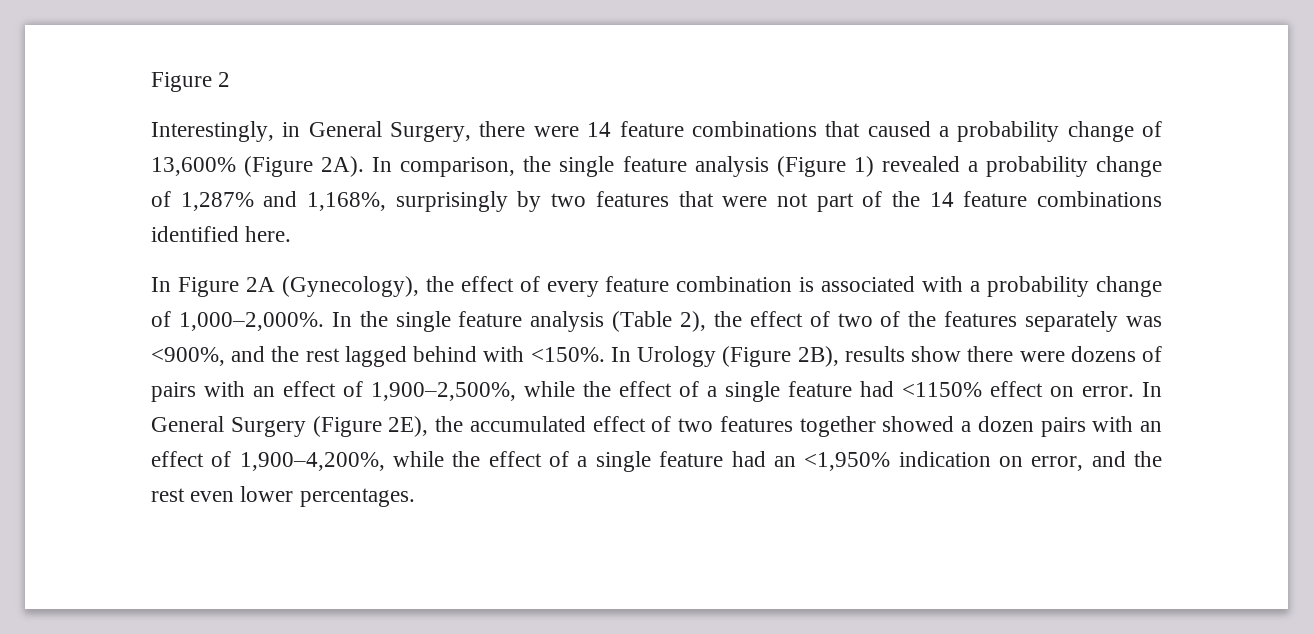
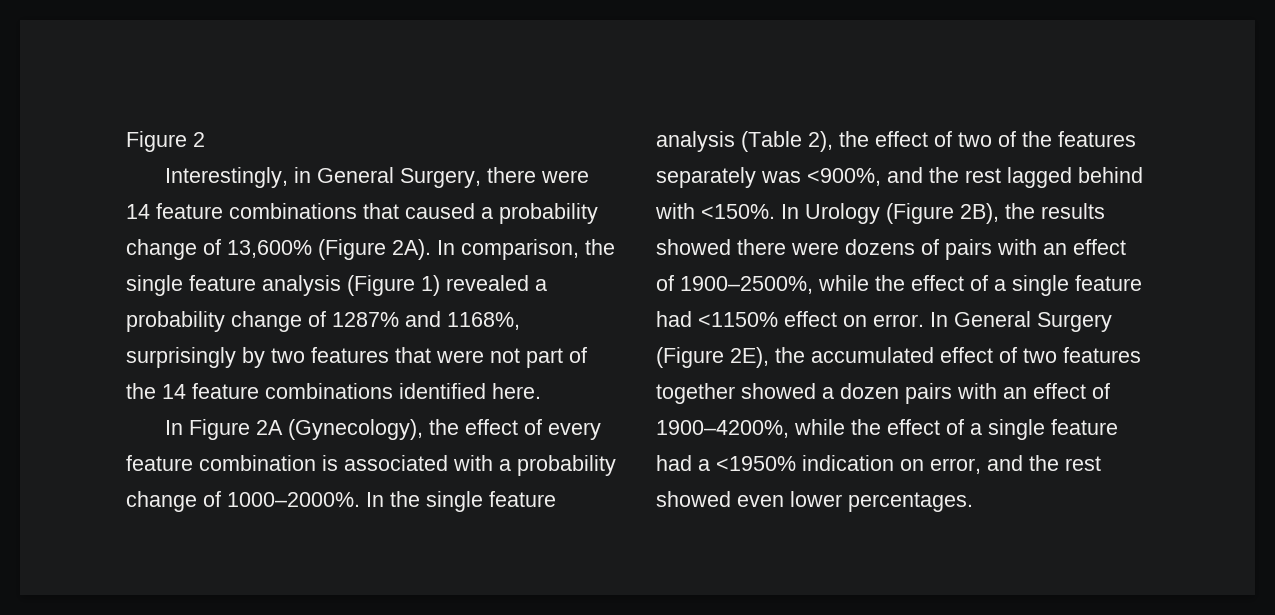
[180,191,387,211] 1,287% and 1,168%, -> [332,311,520,330] 1287% and 1168%,
[178,312,324,331] 1,000–2,000%. -> [227,492,360,507] 1000–2000%.
[844,346,962,362] results show -> [1005,203,1105,219] [656,239,731,255] the results showed
[371,382,516,401] 1,900–2,500%, -> [680,276,813,294] 1900–2500%,
[239,451,891,472] 1,900–4,200%, while the effect of a single feature had an <1,950% -> [656,419,1118,440] [656,455,796,471] 1900–4200%, while the effect of a single feature had a <1950%
(185, 495) none -> [656,491,731,507] showed

